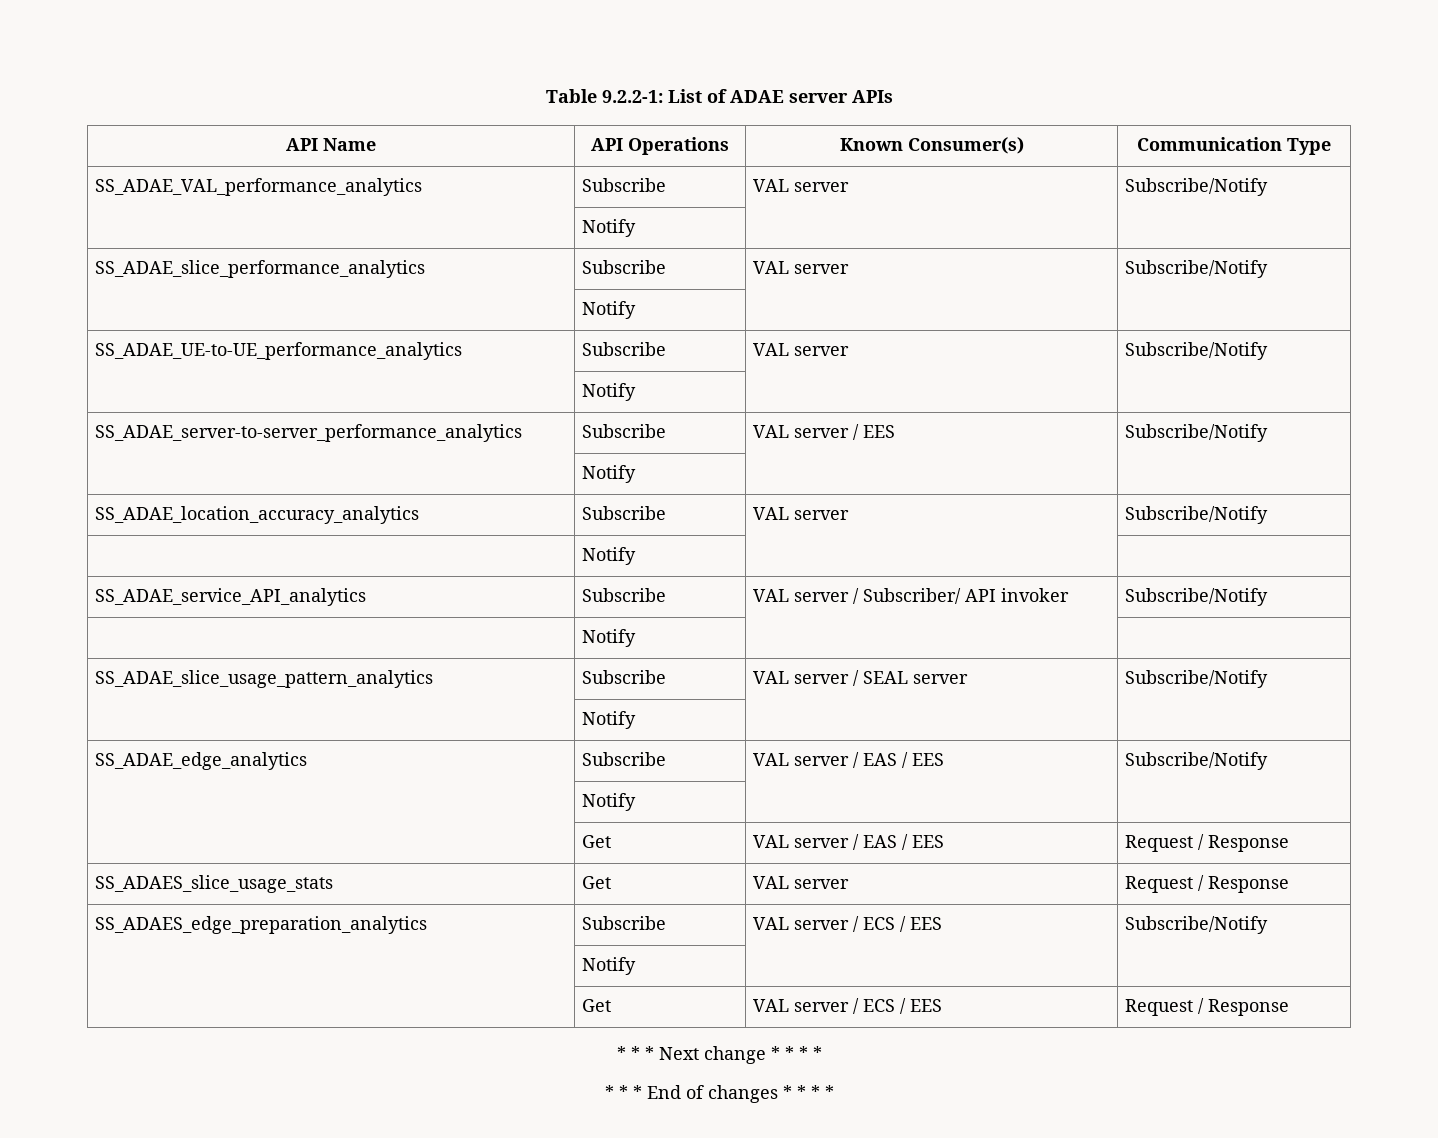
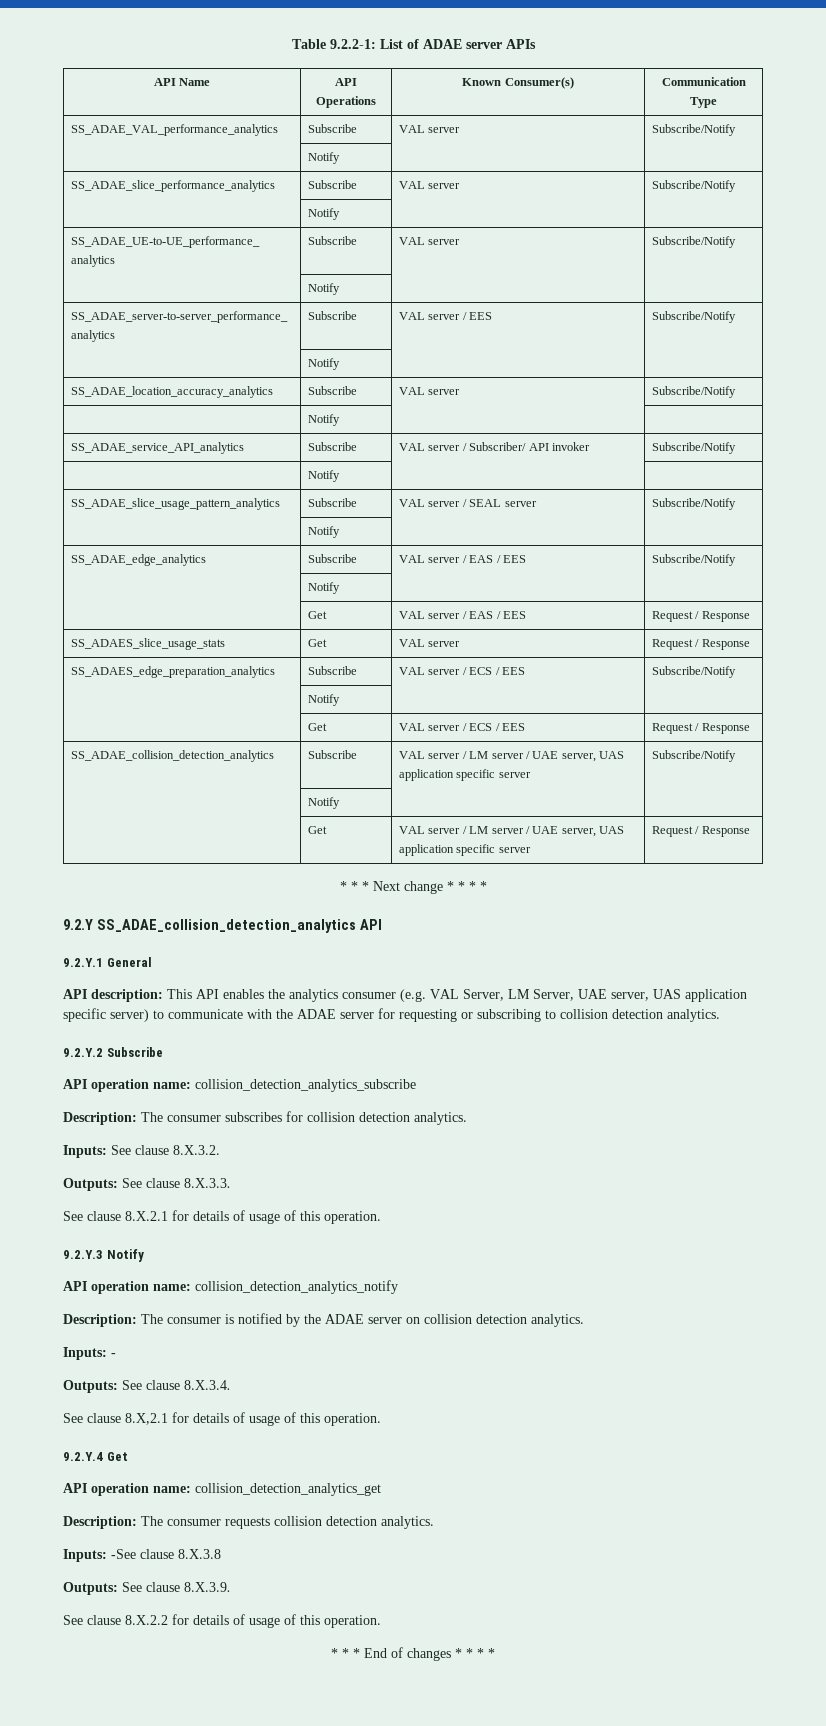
(1289, 1007) none -> [71,750,275,762] [308,750,358,759] [399,751,625,762] [399,769,531,781] [652,750,737,762] [308,797,341,809] [308,826,328,834] [399,826,625,837] [399,844,531,856] [652,826,750,837] // SS_ADAE_collision_detection_analytics | Subscribe | VAL server / LM server / UAE server, UAS application specific server | Subscribe/Notify // | Notify | | // | Get | VAL server / LM server / UAE server, UAS application specific server | Request / Response
(822, 1053) none -> [63,919,382,933] [63,957,152,967] [63,989,747,1002] [63,1008,720,1022] [63,1047,163,1057] [63,1079,416,1092] [63,1111,467,1125] [63,1145,220,1158] [63,1178,231,1191] [63,1210,381,1224] [63,1249,144,1262] [63,1280,398,1294] [63,1313,584,1327] [63,1347,116,1360] [63,1380,231,1393] [63,1412,381,1426] [63,1452,128,1461] [63,1483,381,1496] [63,1516,434,1529] [63,1549,221,1562] [63,1582,231,1595] [63,1614,381,1628] // 9.2.Y SS_ADAE_collision_detection_analytics API // 9.2.Y.1 General // API description: This API enables the analytics consumer (e.g. VAL Server, LM Server, UAE server, UAS application specific server) to communicate with the ADAE server for requesting or subscribing to collision detection analytics. // 9.2.Y.2 Subscribe // API operation name: collision_detection_analytics_subscribe // Description: The consumer subscribes for collision detection analytics. // Inputs: See clause 8.X.3.2. // Outputs: See clause 8.X.3.3. // See clause 8.X.2.1 for details of usage of this operation. // 9.2.Y.3 Notify // API operation name: collision_detection_analytics_notify // Description: The consumer is notified by the ADAE server on collision detection analytics. // Inputs: - // Outputs: See clause 8.X.3.4. // See clause 8.X,2.1 for details of usage of this operation. // 9.2.Y.4 Get // API operation name: collision_detection_analytics_get // Description: The consumer requests collision detection analytics. // Inputs: -See clause 8.X.3.8 // Outputs: See clause 8.X.3.9. // See clause 8.X.2.2 for details of usage of this operation.

